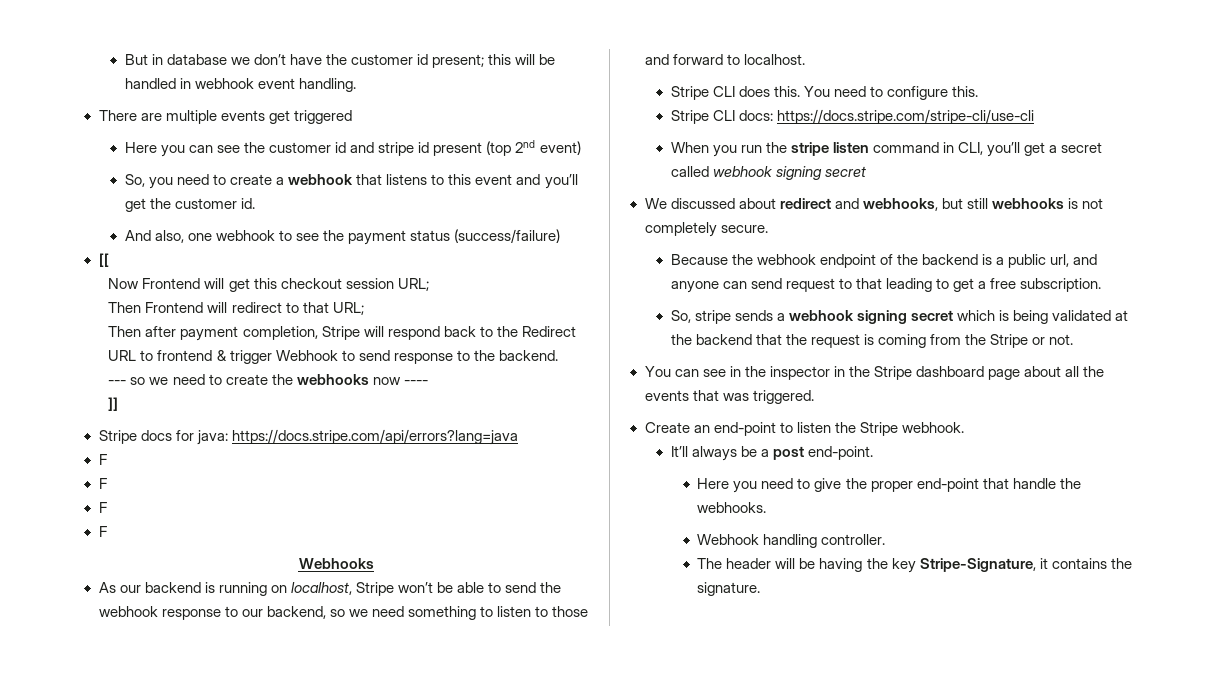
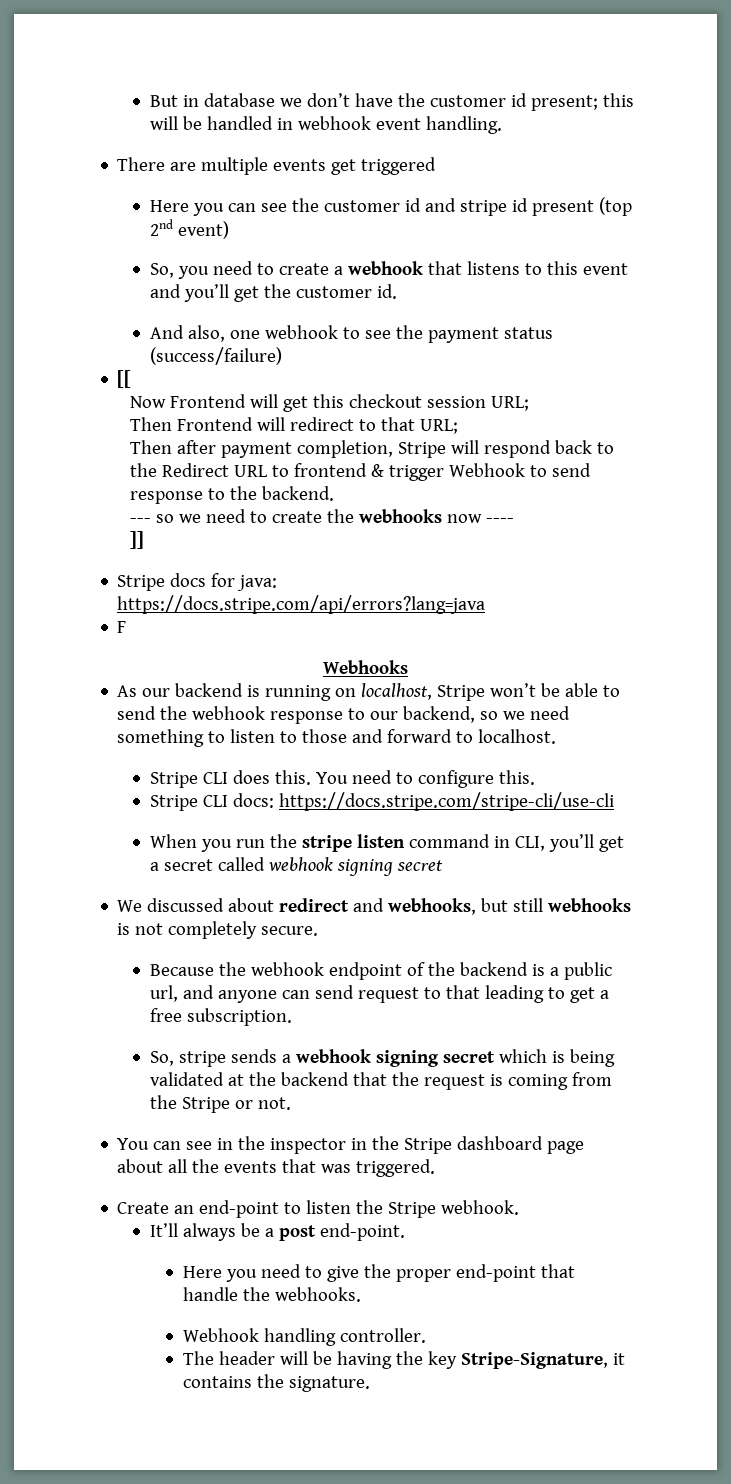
[98,478,107,489] [98,502,107,513] [98,526,107,537] // F // F // F -> (127, 627) none

